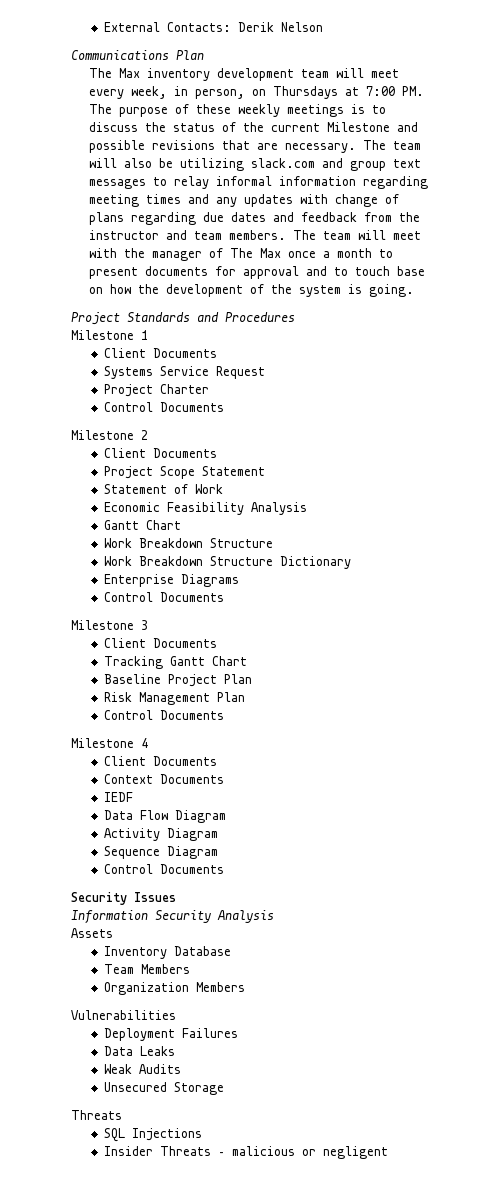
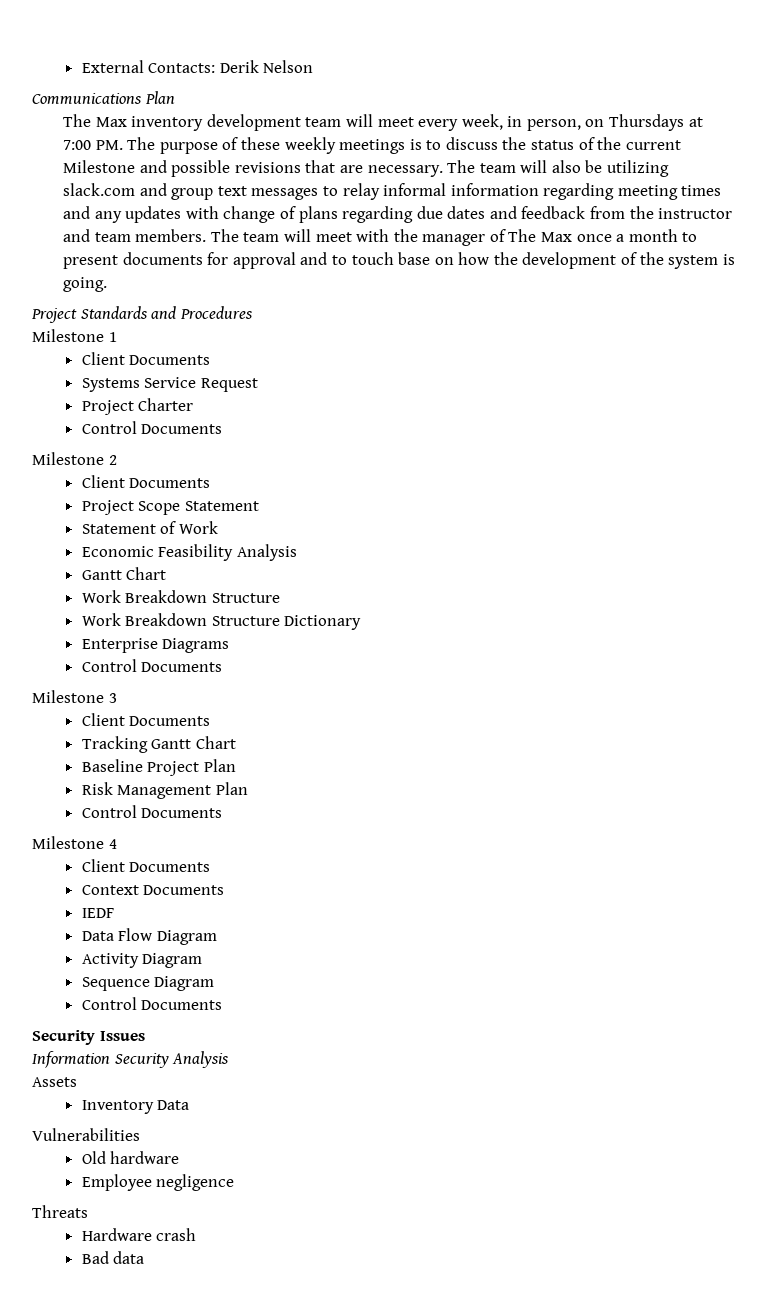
[173,946,231,956] [103,964,190,974] [103,982,245,995] [71,1010,176,1020] [103,1028,238,1041] [103,1046,175,1056] [103,1064,181,1074] [103,1082,224,1095] [71,1110,122,1120] [103,1128,202,1142] [103,1146,388,1159] Database // Team Members // Organization Members // Vulnerabilities // Deployment Failures // Data Leaks // Weak Audits // Unsecured Storage // Threats // SQL Injections // Insider Threats – malicious or negligent -> [157,1100,190,1110] [32,1128,140,1141] [81,1151,180,1164] [81,1174,235,1191] [32,1205,88,1218] [81,1228,197,1241] [81,1251,145,1264] Data // Vulnerabilities // Old hardware // Employee negligence // Threats // Hardware crash // Bad data

